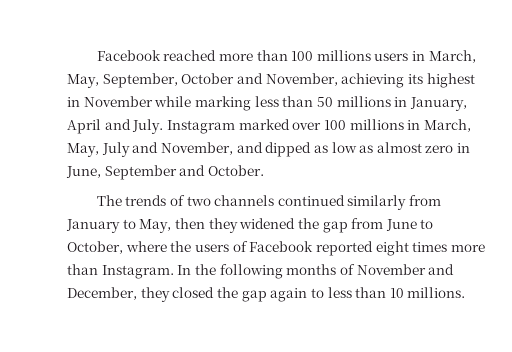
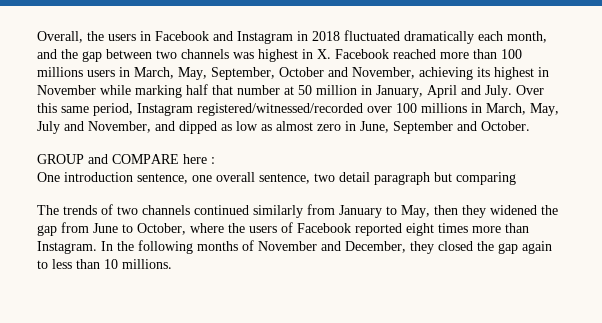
(96, 55) none -> [37,30,547,44] [37,49,331,62] Overall, the users in Facebook and Instagram in 2018 fluctuated dramatically each month, and the gap between two channels was highest in X.
[254,96,391,107] less than 50 millions -> [186,84,357,95] half that number at 50 million
[166,119,290,134] Instagram marked -> [516,85,544,95] [37,103,363,116] Over this same period, Instagram registered/witnessed/recorded
(264, 170) none -> [37,154,215,164] [37,172,516,185] // GROUP and COMPARE here : // One introduction sentence, one overall sentence, two detail paragraph but comparing

